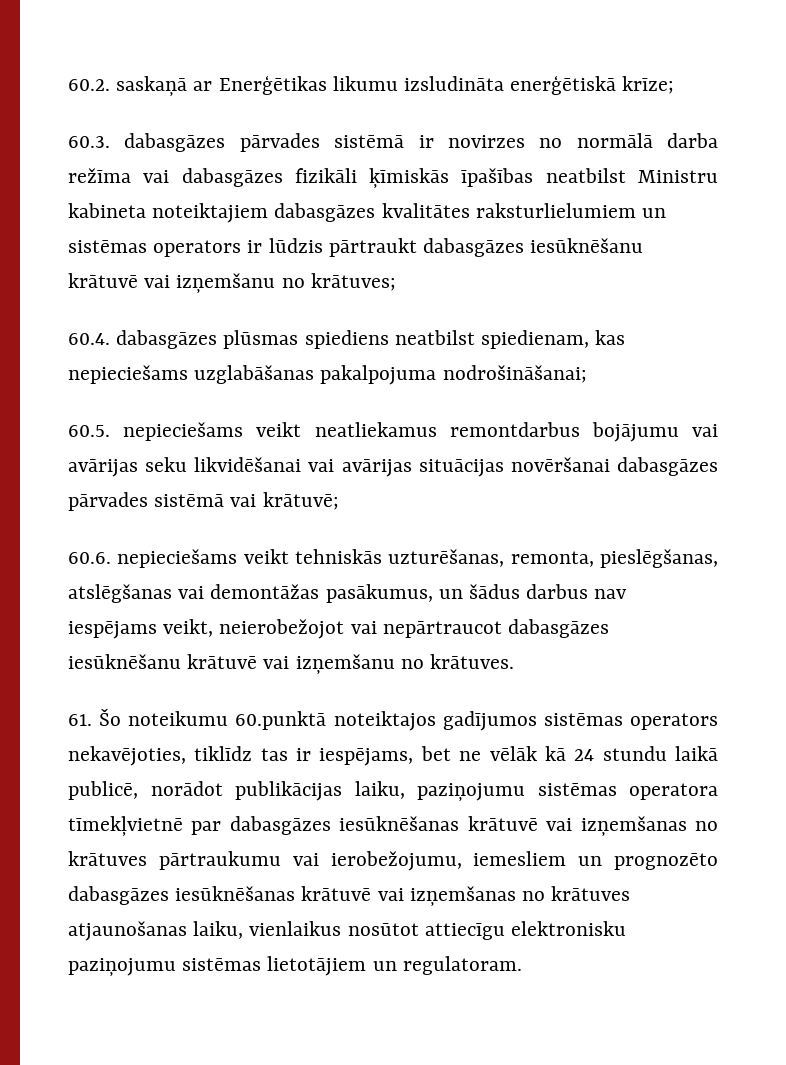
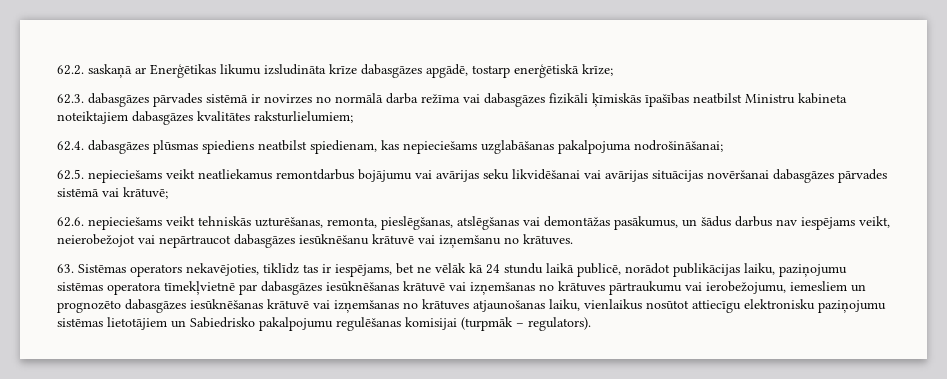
[68,79,110,91] 60.2. -> [57,65,84,75] 62.2.
(505, 83) none -> [329,64,510,78] krīze dabasgāzes apgādē, tostarp
[68,136,110,148] 60.3. -> [57,94,84,104] 62.3.
[475,203,667,218] [68,238,644,257] [68,273,396,294] [68,333,110,345] raksturlielumiem un sistēmas operators ir lūdzis pārtraukt dabasgāzes iesūknēšanu krātuvē vai izņemšanu no krātuves; // 60.4. -> [254,111,353,123] [57,141,84,151] raksturlielumiem; // 62.4.
[68,425,110,437] 60.5. -> [57,169,84,180] 62.5.
[68,552,111,564] 60.6. -> [57,217,84,227] 62.6.
[68,708,623,731] 61. Šo noteikumu 60.punktā noteiktajos gadījumos sistēmas -> [57,264,126,273] 63. Sistēmas
[402,956,522,975] regulatoram. -> [190,317,591,331] Sabiedrisko pakalpojumu regulēšanas komisijai (turpmāk – regulators).

